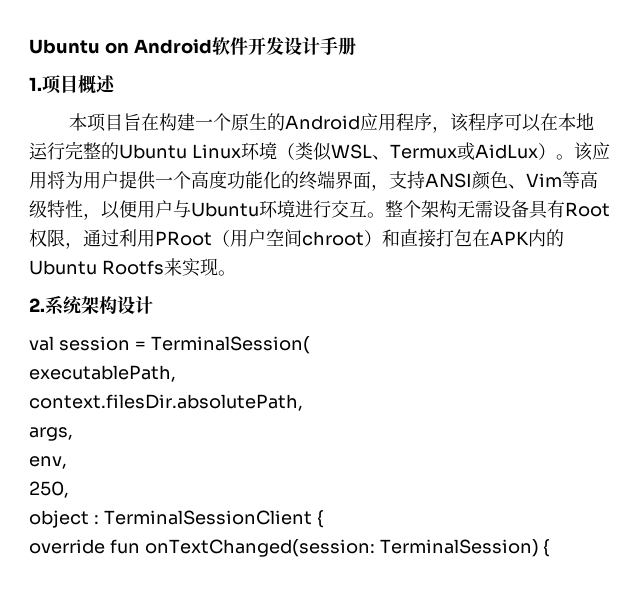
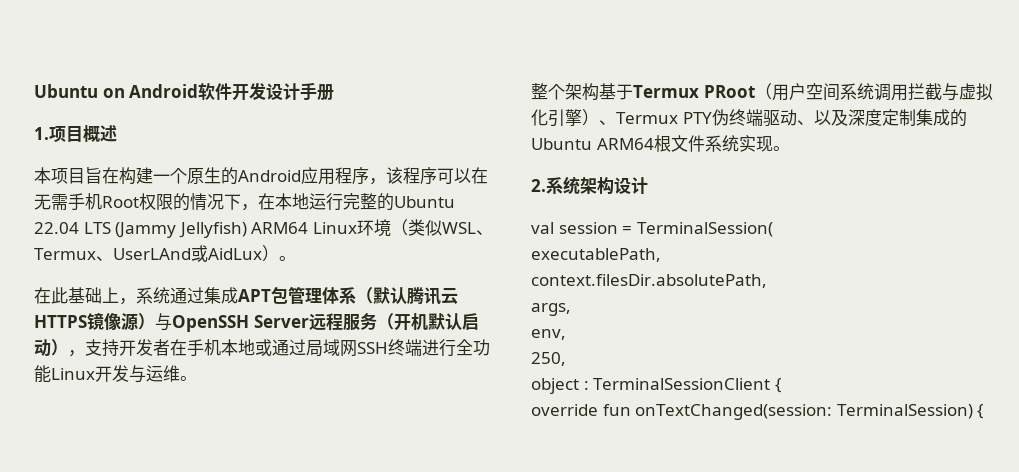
(558, 122) none -> [34,193,275,211] 无需手机Root权限的情况下，在
(187, 151) none -> [34,222,309,238] 22.04 LTS (Jammy Jellyfish) ARM64
(457, 151) none -> [96,248,191,261] 、UserLAnd
[573,142,610,161] [29,171,598,191] [29,200,385,220] 该应用将为用户提供一个高度功能化的终端界面，支持ANSI颜色、Vim等高级特性，以便用户与Ubuntu环境进行交互。 -> [34,286,458,305] [34,312,479,332] [34,339,490,357] [34,365,197,383] // 在此基础上，系统通过集成APT包管理体系（默认腾讯云HTTPS镜像源）与OpenSSH Server远程服务（开机默认启动），支持开发者在手机本地或通过局域网SSH终端进行全功能Linux开发与运维。 //
[457,200,610,219] [29,229,564,249] [29,258,182,276] 无需设备具有Root权限，通过利用PRoot（用户空间chroot）和直接打包在APK内的Ubuntu Rootfs来 -> [599,83,993,101] [531,109,967,127] [531,135,739,152] 基于Termux PRoot（用户空间系统调用拦截与虚拟化引擎）、Termux PTY伪终端驱动、以及深度定制集成的Ubuntu ARM64根文件系统

